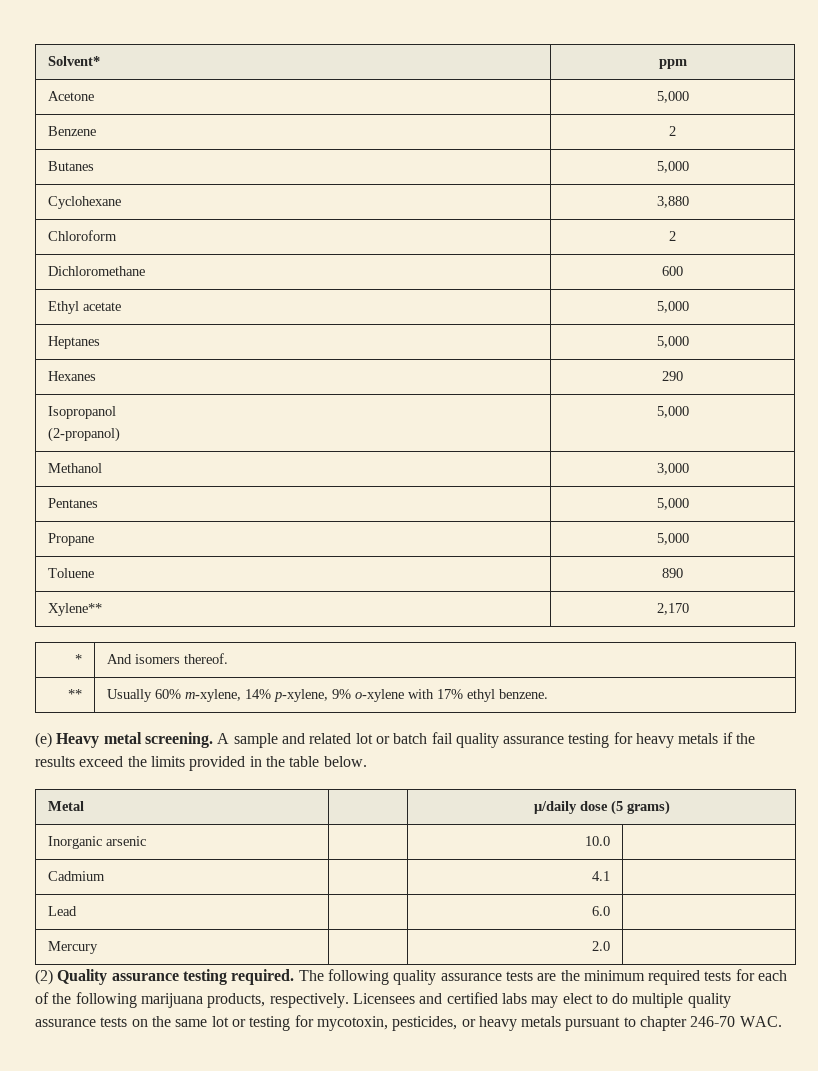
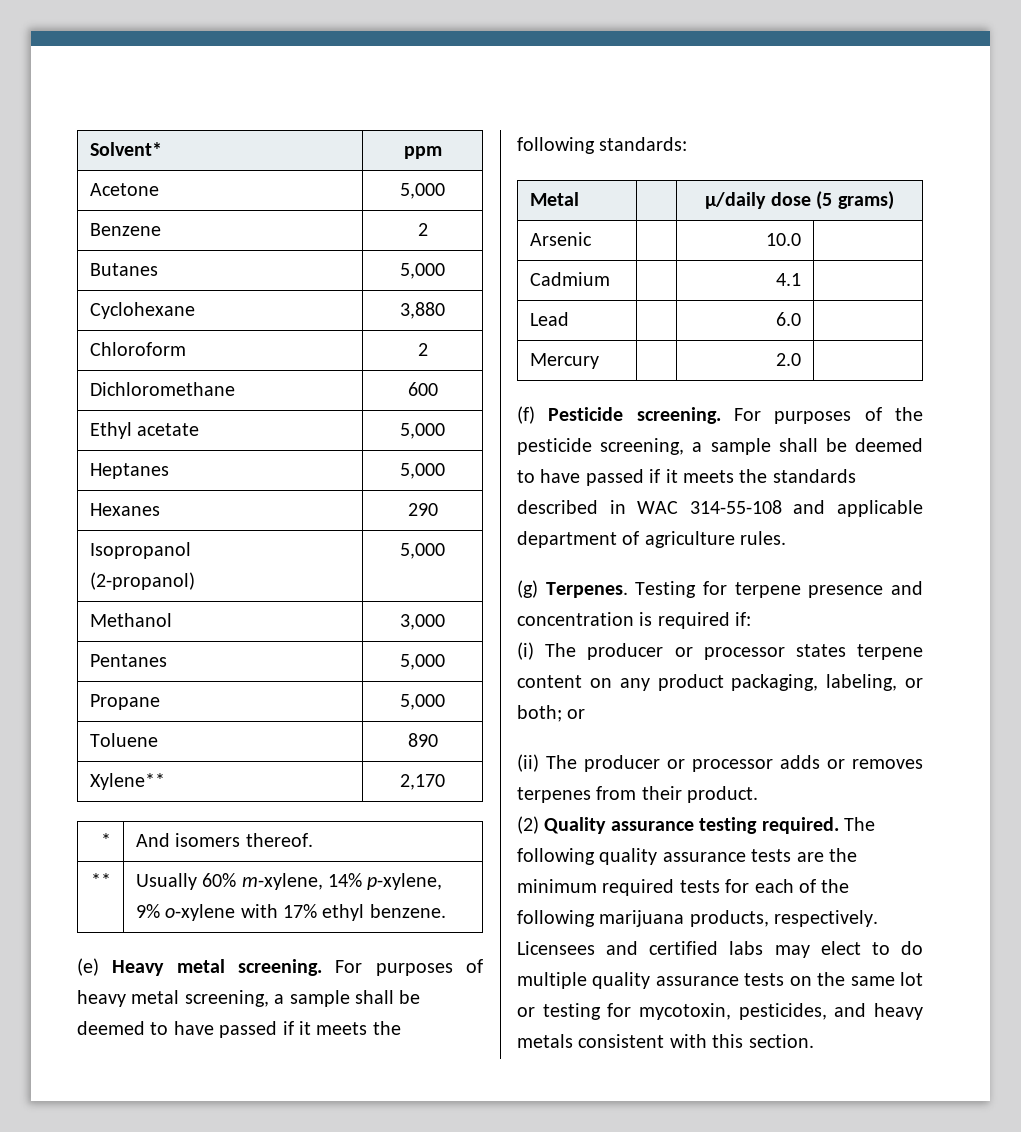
[217,732,756,748] [35,756,367,771] A sample and related lot or batch fail quality assurance testing for heavy metals if the results exceed the limits provided in the table below. -> [335,959,483,976] [77,990,421,1007] [77,1021,401,1038] [517,137,688,154] For purposes of heavy metal screening, a sample shall be deemed to have passed if it meets the following standards:
[47,836,146,849] Inorganic arsenic -> [529,232,592,246] Arsenic
(611, 946) none -> [517,406,923,424] [517,438,923,455] [517,469,856,486] [517,500,923,517] [517,531,787,548] [517,580,923,598] [517,612,752,629] [517,642,923,660] [517,674,923,691] [517,705,586,722] [517,754,923,772] [517,786,759,803] // (f) Pesticide screening. For purposes of the pesticide screening, a sample shall be deemed to have passed if it meets the standards described in WAC 314-55-108 and applicable department of agriculture rules. // (g) Terpenes. Testing for terpene presence and concentration is required if: // (i) The producer or processor states terpene content on any product packaging, labeling, or both; or // (ii) The producer or processor adds or removes terpenes from their product.
[461,1016,782,1031] or heavy metals pursuant to chapter 246-70 WAC. -> [834,1003,923,1020] [517,1034,814,1048] and heavy metals consistent with this section.

